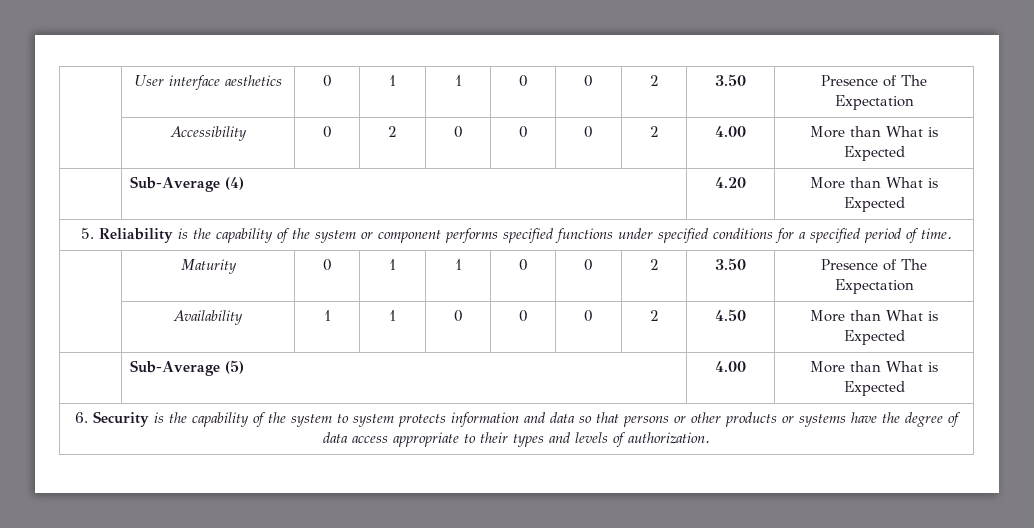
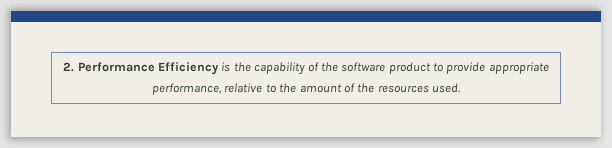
[134,75,282,90] [322,75,332,87] [389,75,396,86] [454,75,462,86] [518,75,528,87] [584,75,593,87] [649,75,659,86] [715,74,746,86] [821,75,927,87] [834,95,914,110] [169,126,247,141] [322,126,332,138] [388,126,397,137] [453,126,463,138] [518,126,528,138] [584,126,593,138] [649,126,659,137] [715,126,746,137] [810,126,938,138] [843,146,905,161] [129,176,244,192] [715,177,746,188] [810,177,938,189] [843,197,905,212] [81,228,952,243] [180,259,237,274] [322,259,332,271] [389,259,396,270] [454,259,462,270] [518,259,528,271] [584,259,593,271] [649,259,659,270] [715,258,746,270] [821,259,927,271] [834,279,914,294] [173,310,244,325] [323,310,331,321] [389,310,396,321] [453,310,463,322] [518,310,528,322] [584,310,593,322] [649,310,659,321] [715,309,746,321] [810,310,938,322] [843,330,905,345] [129,360,244,376] [715,361,746,372] [810,361,938,373] [843,381,905,396] [74,411,960,427] [323,432,710,447] | User interface aesthetics | 0 | 1 | 1 | 0 | 0 | 2 | 3.50 | Presence of The Expectation // | Accessibility | 0 | 2 | 0 | 0 | 0 | 2 | 4.00 | More than What is Expected // | Sub-Average (4) | 4.20 | More than What is Expected // 5. Reliability is the capability of the system or component performs specified functions under specified conditions for a specified period of time. // | Maturity | 0 | 1 | 1 | 0 | 0 | 2 | 3.50 | Presence of The Expectation // | Availability | 1 | 1 | 0 | 0 | 0 | 2 | 4.50 | More than What is Expected // | Sub-Average (5) | 4.00 | More than What is Expected // 6. Security is the capability of the system to system protects information and data so that persons or other products or systems have the degree of data access appropriate to their types and levels of authorization. -> [63,62,549,75] [152,83,460,95] 2. Performance Efficiency is the capability of the software product to provide appropriate performance, relative to the amount of the resources used.

